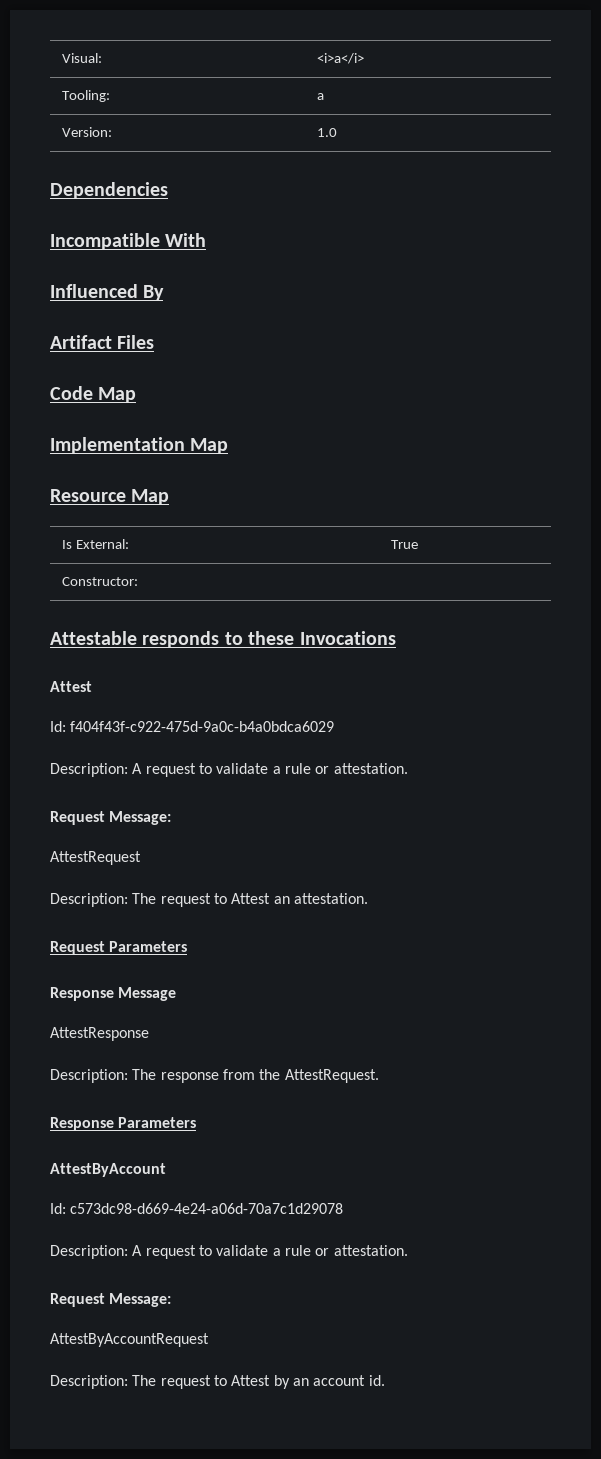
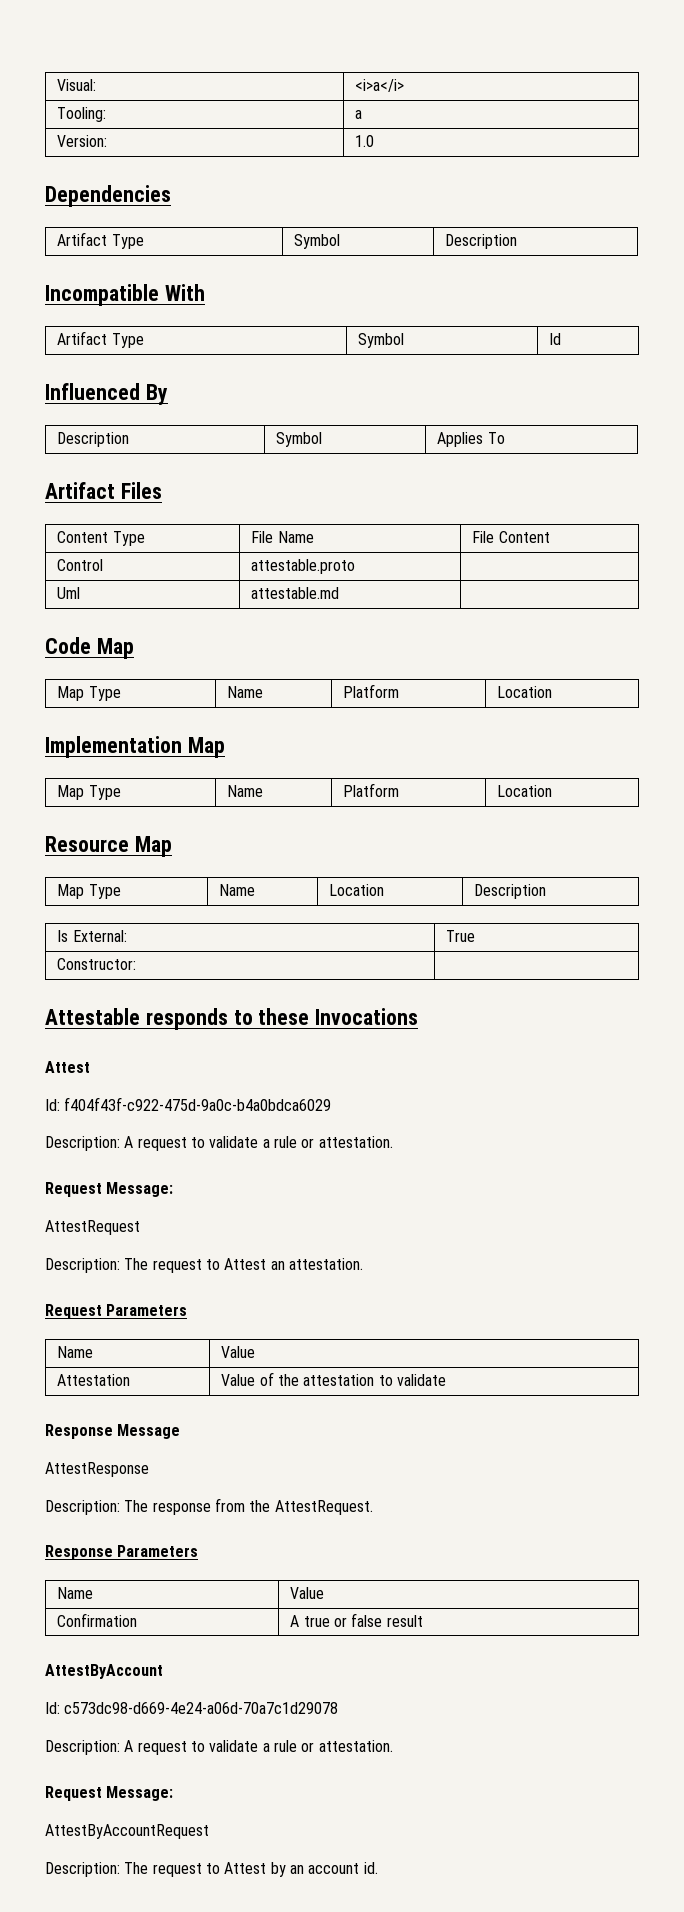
[50,233,207,250] [50,284,165,301] [50,335,155,349] [50,386,137,403] [50,437,229,454] [50,489,170,505] // Incompatible With // Influenced By // Artifact Files // Code Map // Implementation Map // Resource Map -> [57,232,144,249] [294,234,341,249] [445,234,518,249] [45,284,205,306] [57,331,144,348] [358,333,405,348] [549,333,562,345] [45,383,168,405] [57,432,130,447] [276,432,323,447] [437,432,505,447] [45,482,162,499] [57,531,145,546] [251,531,314,543] [472,531,550,543] [57,559,104,571] [251,559,356,574] [57,587,81,599] [251,587,340,599] [45,637,134,659] [57,686,121,701] [227,686,264,698] [343,684,400,698] [497,686,553,698] [45,736,225,758] [57,785,121,800] [227,785,264,797] [343,783,400,797] [497,785,553,797] [45,836,172,857] [57,884,121,899] [219,884,256,896] [329,884,385,896] [474,884,547,899] // Artifact Type | Symbol | Description // Incompatible With // Artifact Type | Symbol | Id // Influenced By // Description | Symbol | Applies To // Artifact Files // Content Type | File Name | File Content // Control | attestable.proto | // Uml | attestable.md | // Code Map // Map Type | Name | Platform | Location // Implementation Map // Map Type | Name | Platform | Location // Resource Map // Map Type | Name | Location | Description
(188, 946) none -> [57,1346,94,1358] [221,1346,256,1358] [57,1374,131,1386] [221,1372,446,1386] // Name | Value // Attestation | Value of the attestation to validate
(197, 1122) none -> [57,1587,94,1599] [290,1587,325,1599] [57,1613,138,1627] [290,1613,423,1627] // Name | Value // Confirmation | A true or false result

